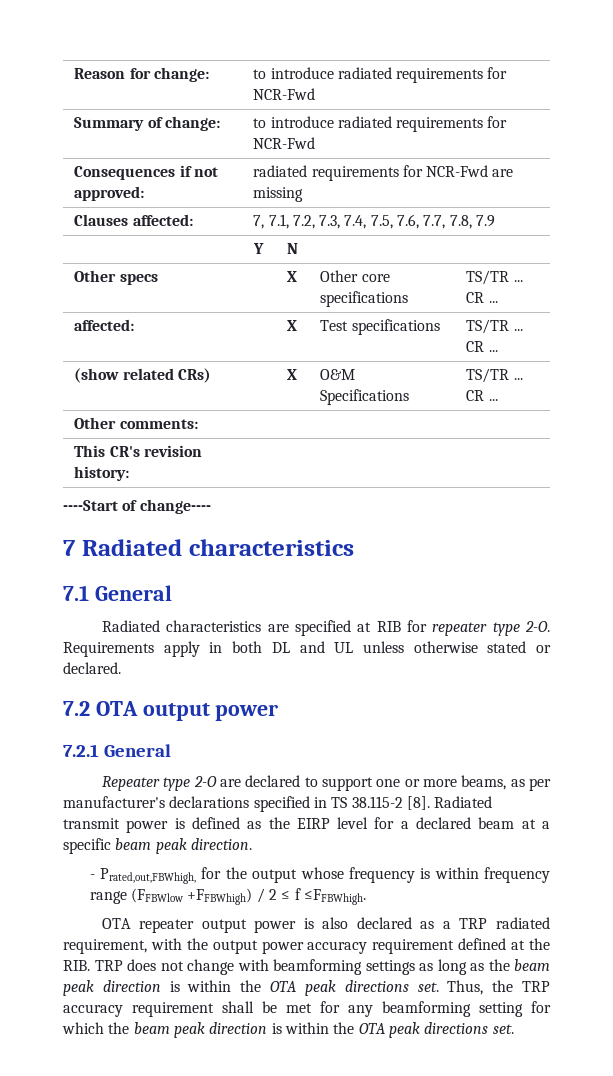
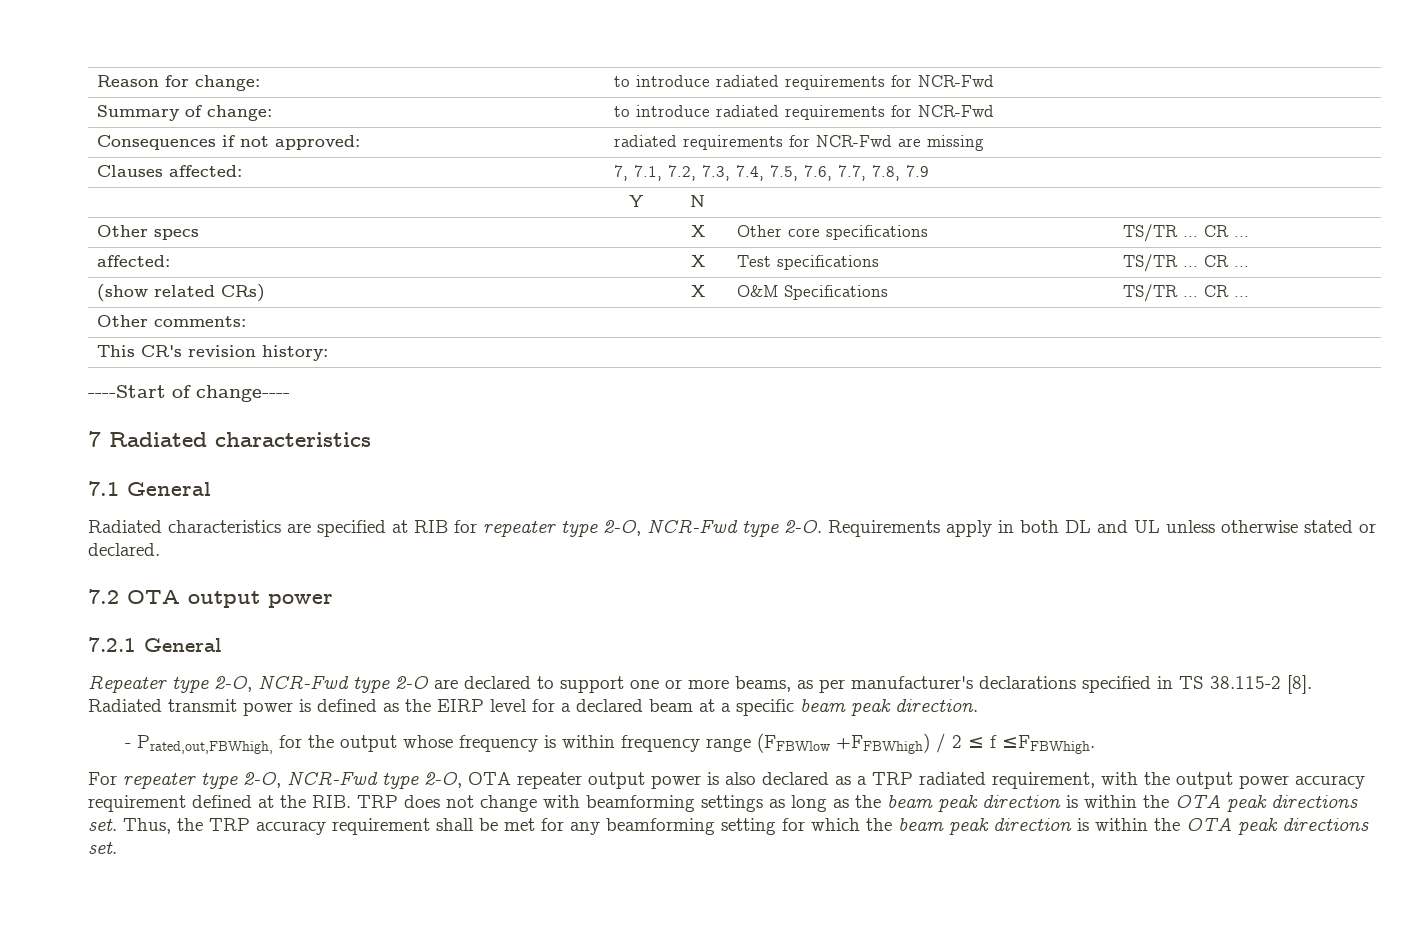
(520, 629) none -> [603,519,779,537] 2-O, NCR-Fwd type
(191, 784) none -> [214,675,390,693] 2-O, NCR-Fwd type
(366, 897) none -> [88,771,462,789] For repeater type 2-O, NCR-Fwd type 2-O,

